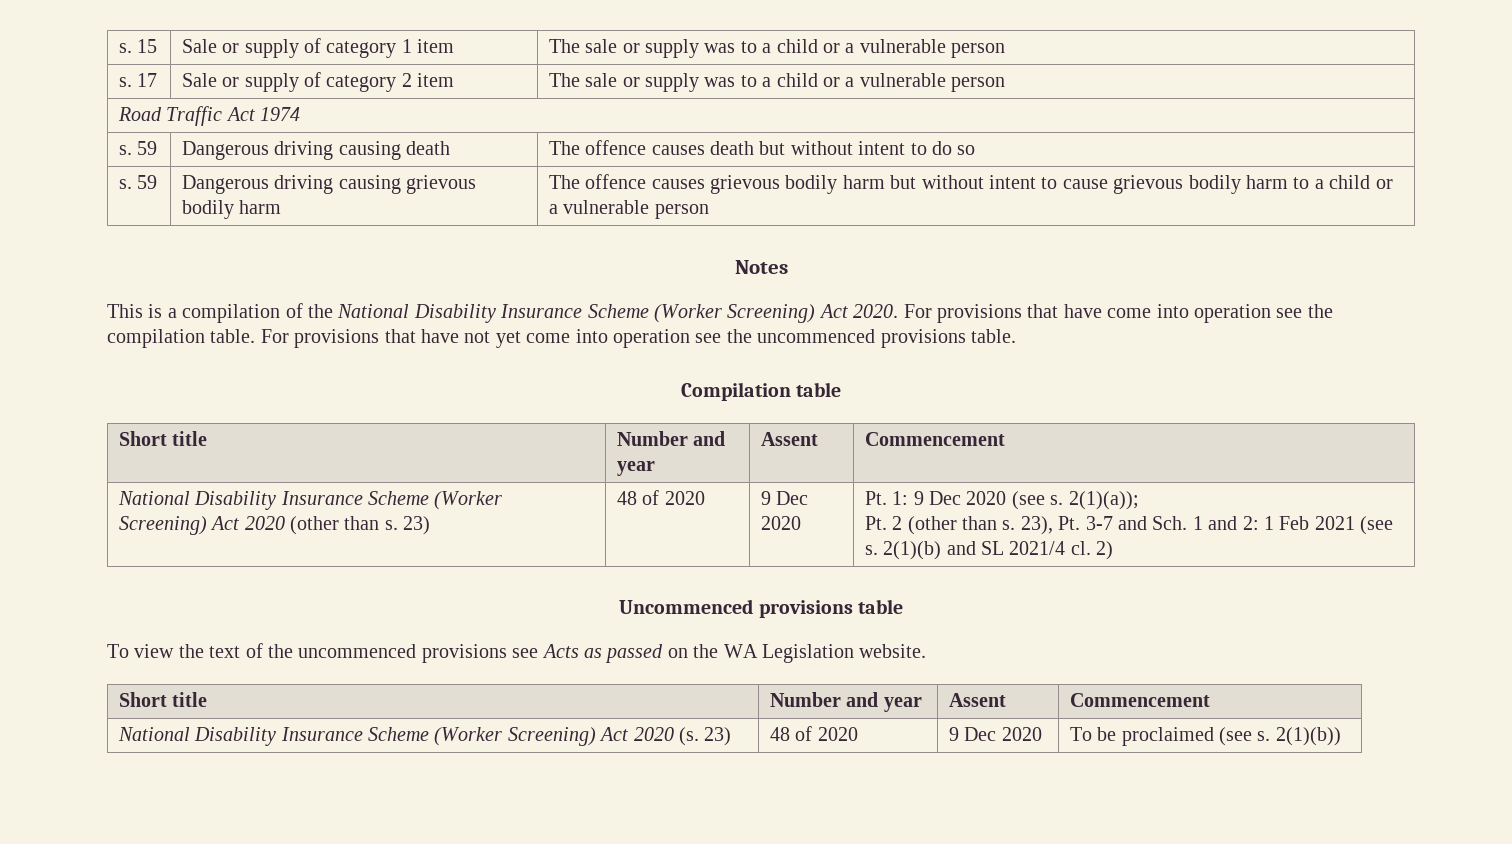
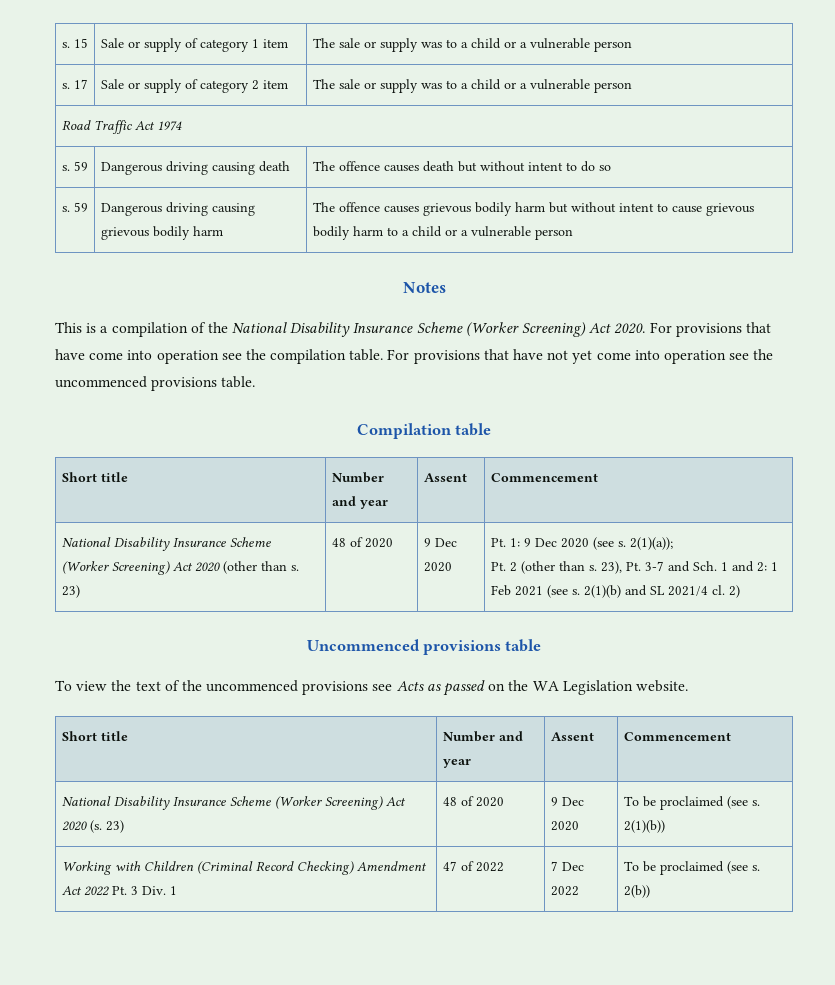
(1341, 736) none -> [61,861,427,875] [61,886,177,896] [442,861,504,872] [550,861,584,871] [550,886,579,896] [623,861,760,875] [623,885,650,898] // Working with Children (Criminal Record Checking) Amendment Act 2022 Pt. 3 Div. 1 | 47 of 2022 | 7 Dec 2022 | To be proclaimed (see s. 2(b))

